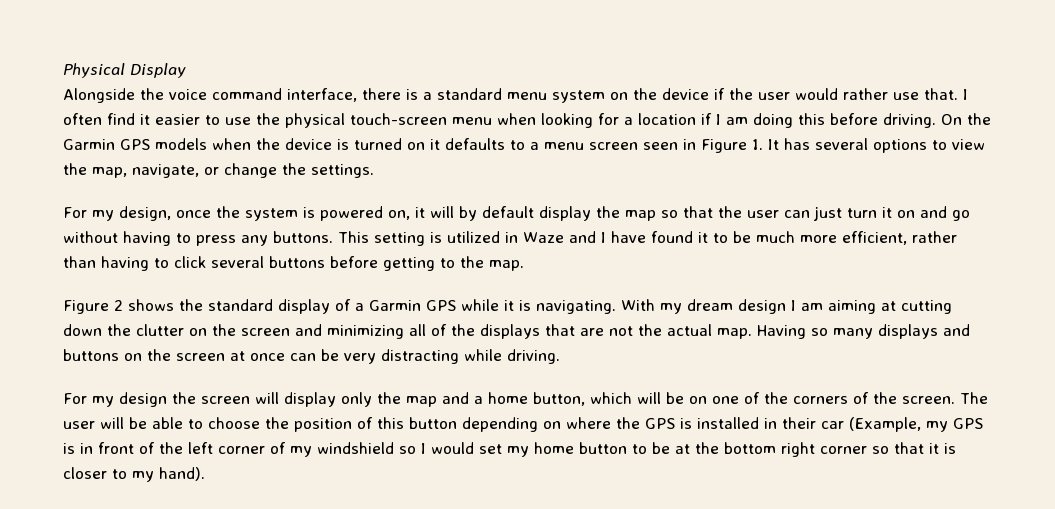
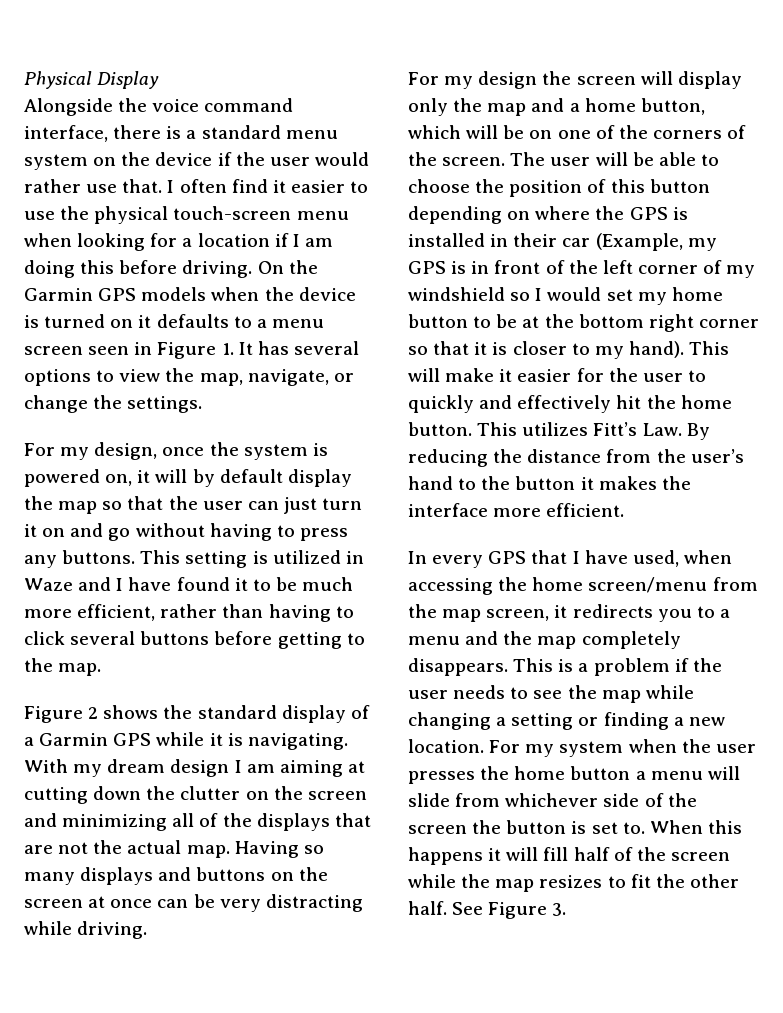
(205, 474) none -> [689,341,730,355] [408,368,706,382] [408,395,732,413] [408,422,710,440] [408,449,744,467] [408,476,691,490] [408,503,625,517] [408,550,732,568] [408,577,758,595] [408,604,730,622] [408,631,681,649] [408,658,722,676] [408,685,694,703] [408,712,725,730] [408,739,756,757] [408,766,740,784] [408,793,697,807] [408,820,742,834] [408,847,730,865] [408,874,739,892] [408,901,567,919] This will make it easier for the user to quickly and effectively hit the home button. This utilizes Fitt’s Law. By reducing the distance from the user’s hand to the button it makes the interface more efficient. // In every GPS that I have used, when accessing the home screen/menu from the map screen, it redirects you to a menu and the map completely disappears. This is a problem if the user needs to see the map while changing a setting or finding a new location. For my system when the user presses the home button a menu will slide from whichever side of the screen the button is set to. When this happens it will fill half of the screen while the map resizes to fit the other half. See Figure 3.

